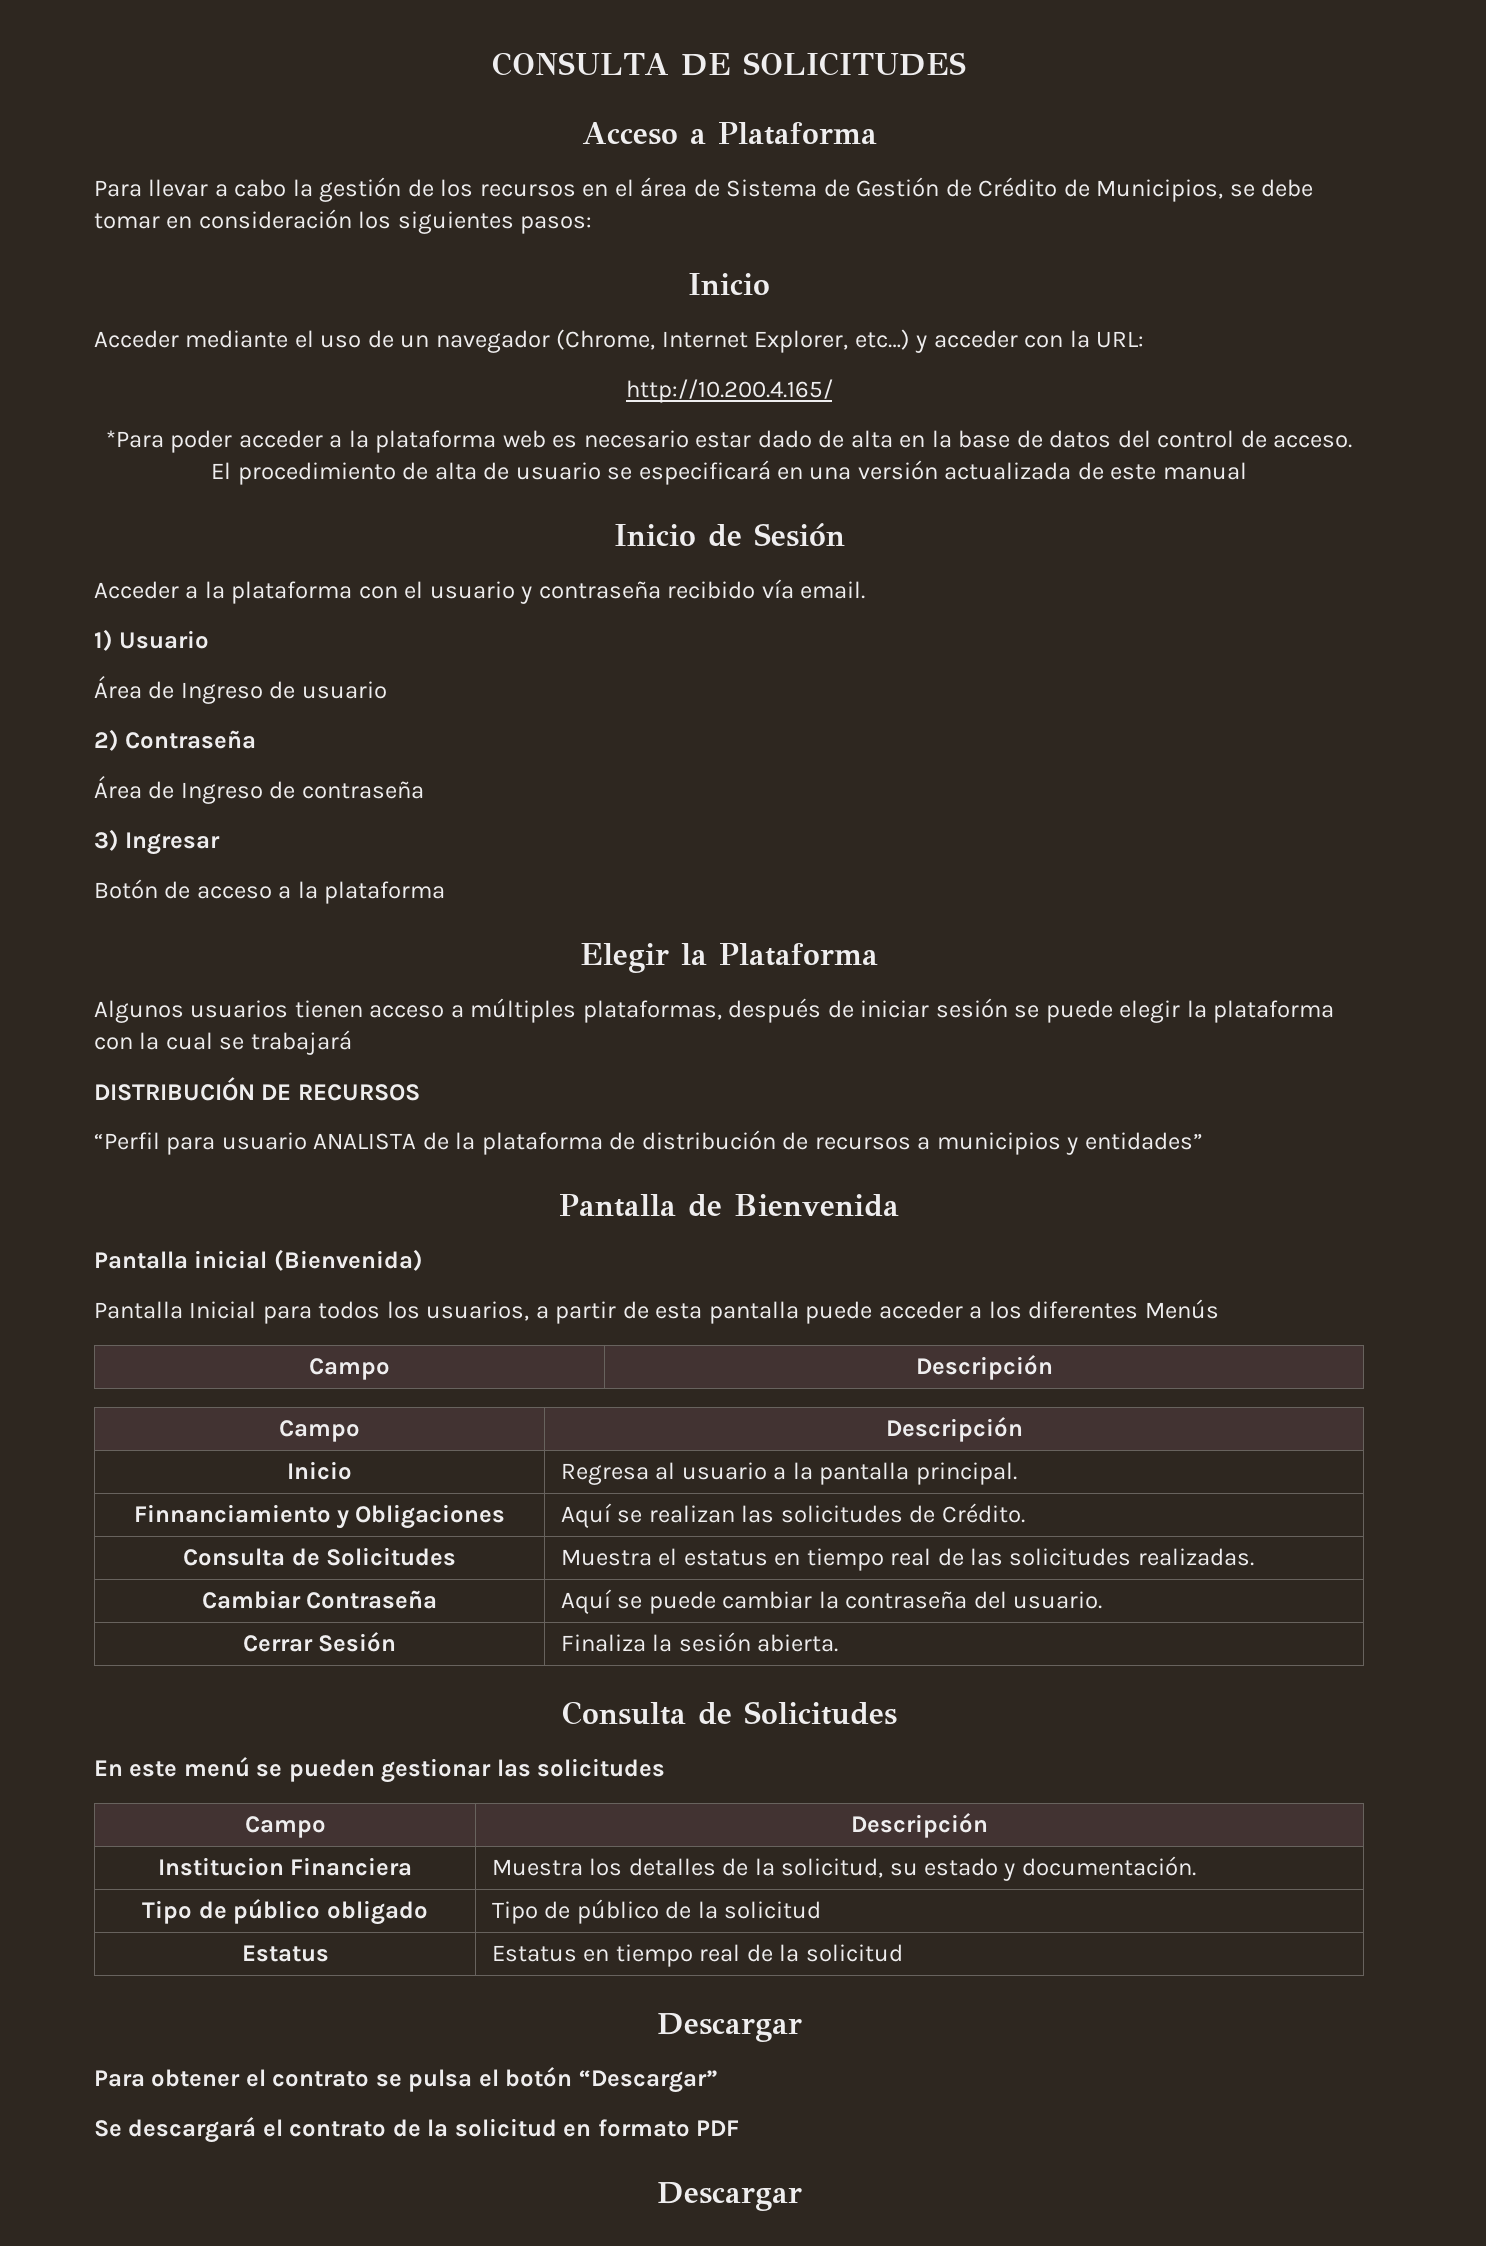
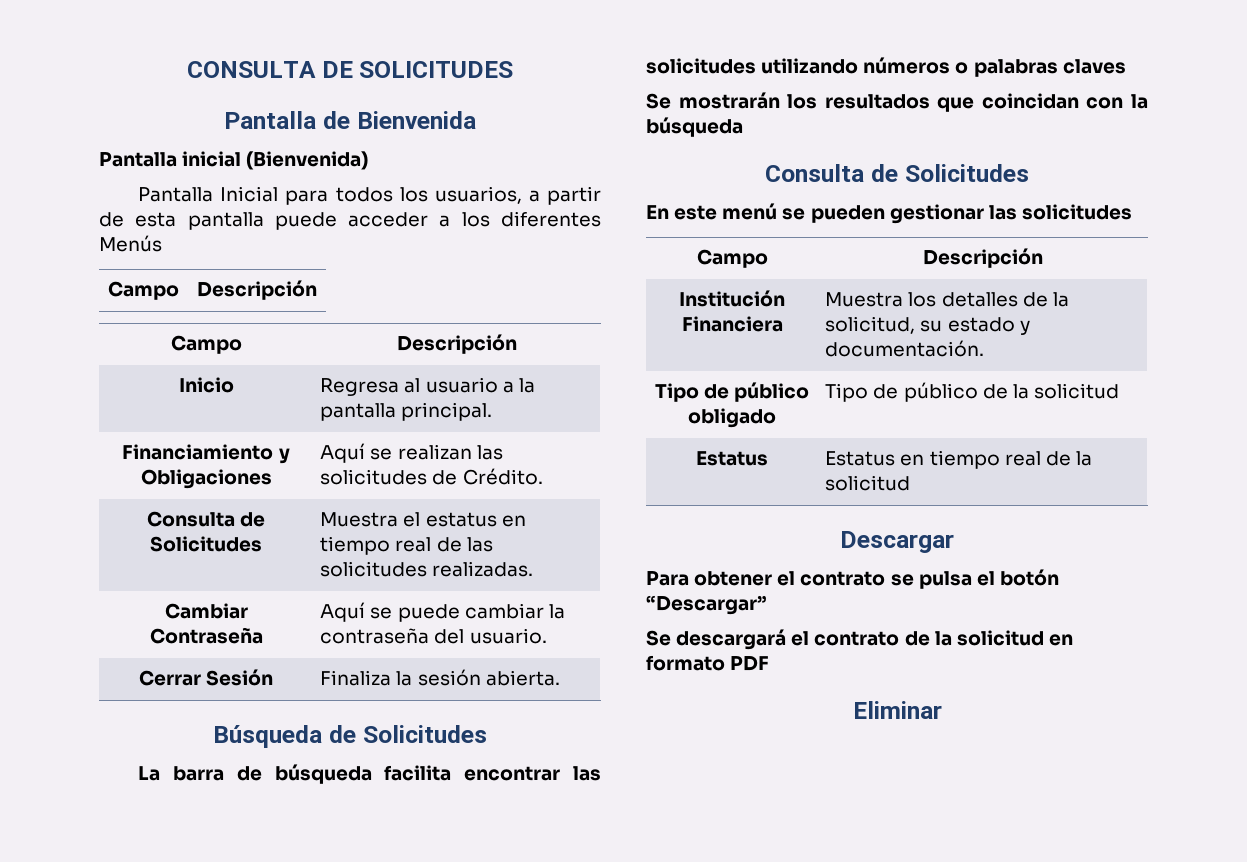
[581,122,877,145] [94,177,1314,202] [94,209,593,234] [688,273,770,295] [94,329,1145,353] [625,379,833,403] [105,430,1353,453] [211,460,1247,485] [613,523,845,547] [94,579,866,604] [94,629,210,651] [94,676,387,704] [94,729,257,751] [94,776,424,804] [94,829,221,855] [94,879,446,904] [580,943,878,973] [94,998,1335,1023] [94,1030,352,1055] [94,1077,420,1101] [94,1130,1203,1155] // Acceso a Plataforma // Para llevar a cabo la gestión de los recursos en el área de Sistema de Gestión de Crédito de Municipios, se debe tomar en consideración los siguientes pasos: // Inicio // Acceder mediante el uso de un navegador (Chrome, Internet Explorer, etc…) y acceder con la URL: // http://10.200.4.165/ // *Para poder acceder a la plataforma web es necesario estar dado de alta en la base de datos del control de acceso. El procedimiento de alta de usuario se especificará en una versión actualizada de este manual // Inicio de Sesión // Acceder a la plataforma con el usuario y contraseña recibido vía email. // 1) Usuario // Área de Ingreso de usuario // 2) Contraseña // Área de Ingreso de contraseña // 3) Ingresar // Botón de acceso a la plataforma // Elegir la Plataforma // Algunos usuarios tienen acceso a múltiples plataformas, después de iniciar sesión se puede elegir la plataforma con la cual se trabajará // DISTRIBUCIÓN DE RECURSOS // “Perfil para usuario ANALISTA de la plataforma de distribución de recursos a municipios y entidades” -> (514, 69) none
[133,1504,331,1523] Finnanciamiento -> [122,444,274,460] Financiamiento
(839, 1643) none -> [213,725,487,748] [138,764,601,784] [646,57,1126,77] [646,92,1148,112] [646,117,743,137] // Búsqueda de Solicitudes // La barra de búsqueda facilita encontrar las solicitudes utilizando números o palabras claves // Se mostrarán los resultados que coincidan con la búsqueda
[157,1857,284,1876] Institucion -> [679,290,785,307] Institución
[656,2182,802,2211] Descargar -> [852,701,942,719] Eliminar

